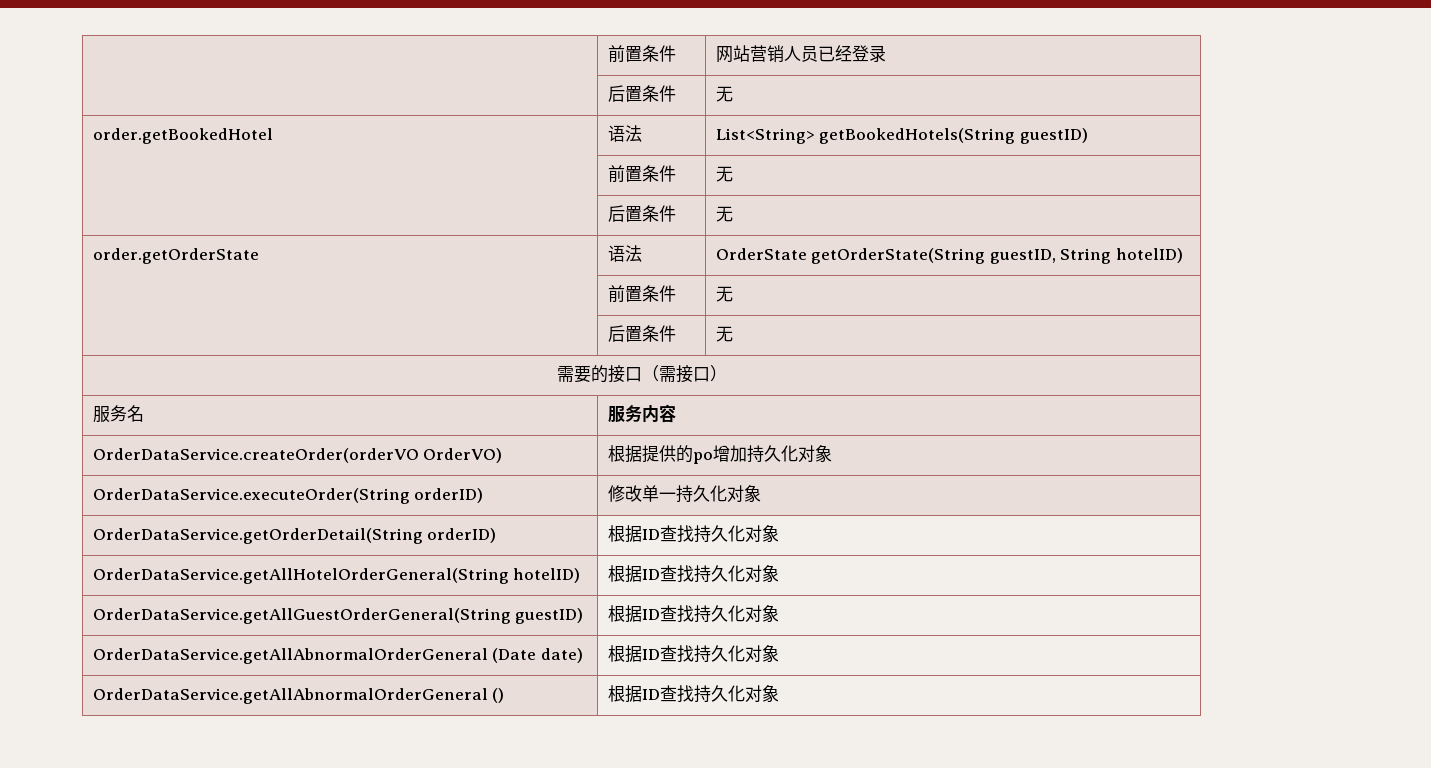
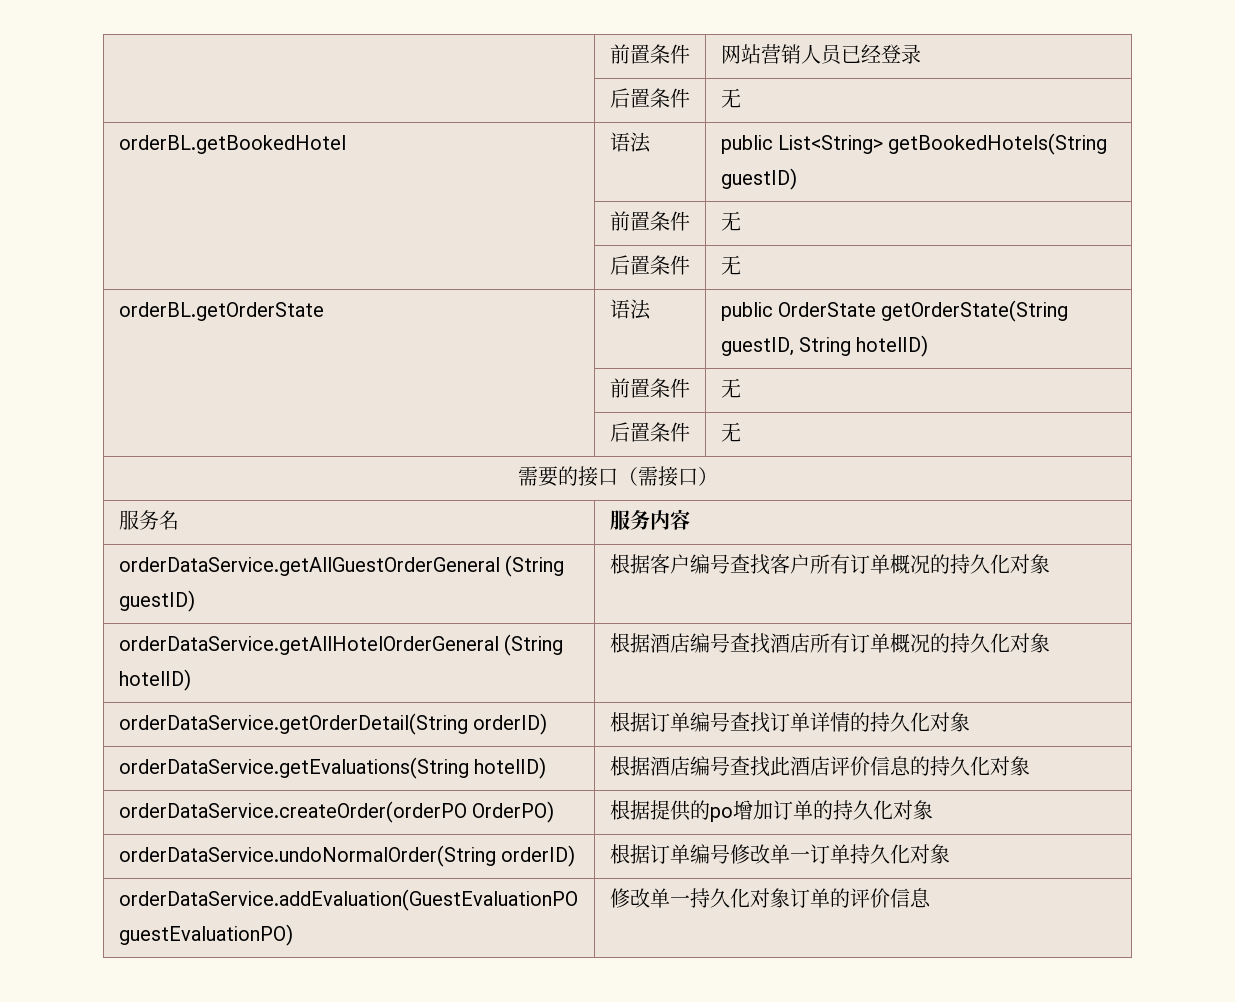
[92,128,273,144] [607,125,642,142] order.getBookedHotel | 语法 | -> [118,135,346,154] [609,132,651,153] [720,135,773,154] orderBL.getBookedHotel | 语法 | public
[92,248,259,264] [607,245,642,262] order.getOrderState | 语法 | -> [118,302,324,321] [609,299,651,320] [720,302,773,321] orderBL.getOrderState | 语法 | public
[92,448,503,463] OrderDataService.createOrder(orderVO OrderVO) -> [118,555,564,577] [118,590,195,612] [609,554,1050,575] [118,634,563,656] [118,669,191,691] [609,633,1050,654] [118,713,547,735] [609,712,970,733] [118,757,546,779] [609,756,1030,777] [118,801,554,823] orderDataService.getAllGuestOrderGeneral (String guestID) | 根据客户编号查找客户所有订单概况的持久化对象 // orderDataService.getAllHotelOrderGeneral (String hotelID) | 根据酒店编号查找酒店所有订单概况的持久化对象 // orderDataService.getOrderDetail(String orderID) | 根据订单编号查找订单详情的持久化对象 // orderDataService.getEvaluations(String hotelID) | 根据酒店编号查找此酒店评价信息的持久化对象 // orderDataService.createOrder(orderPO OrderPO)
[746,445,832,463] [92,488,484,504] 持久化对象 // OrderDataService.executeOrder(String orderID) -> [772,800,933,820] [118,845,575,867] [609,844,950,864] [118,889,578,911] [118,924,293,946] 订单的持久化对象 // orderDataService.undoNormalOrder(String orderID) | 根据订单编号修改单一订单持久化对象 // orderDataService.addEvaluation(GuestEvaluationPO guestEvaluationPO)
[92,528,497,544] [607,525,779,543] [92,568,581,584] [607,565,779,583] [92,608,584,624] [607,605,779,623] [92,648,583,664] [607,645,779,663] [92,688,505,704] [607,685,779,703] // OrderDataService.getOrderDetail(String orderID) | 根据ID查找持久化对象 // OrderDataService.getAllHotelOrderGeneral(String hotelID) | 根据ID查找持久化对象 // OrderDataService.getAllGuestOrderGeneral(String guestID) | 根据ID查找持久化对象 // OrderDataService.getAllAbnormalOrderGeneral (Date date) | 根据ID查找持久化对象 // OrderDataService.getAllAbnormalOrderGeneral () | 根据ID查找持久化对象 -> [789,888,931,908] 订单的评价信息

